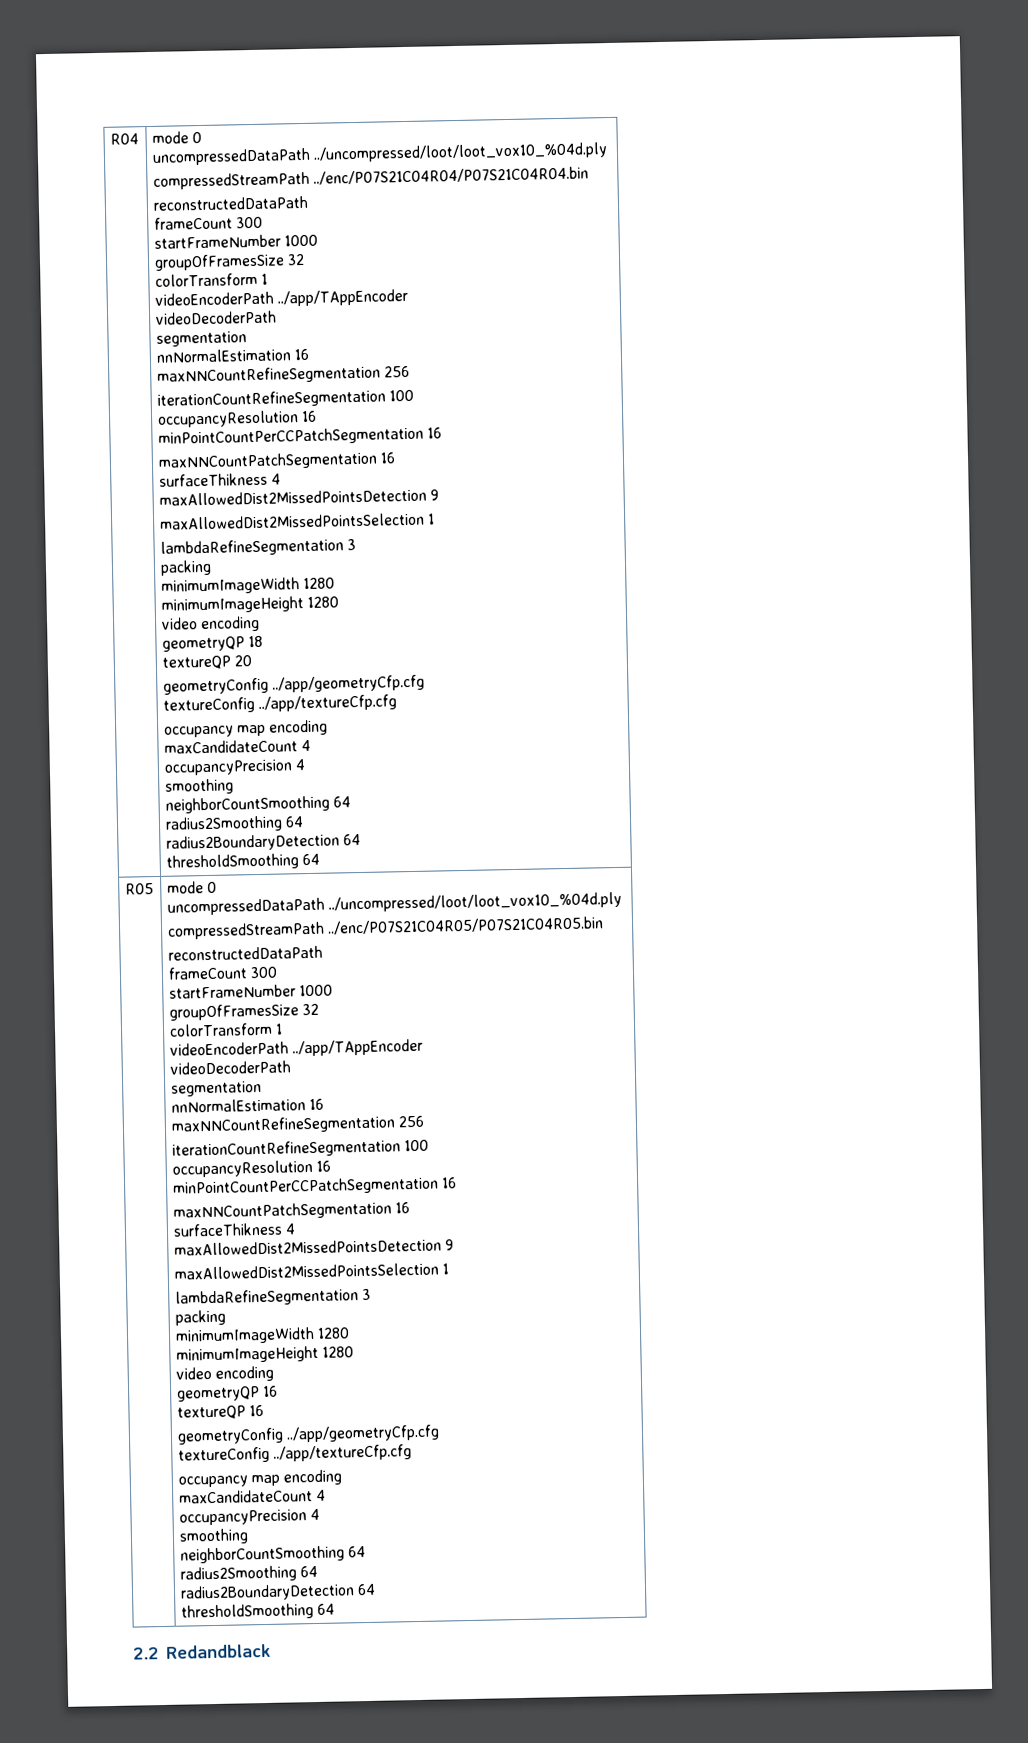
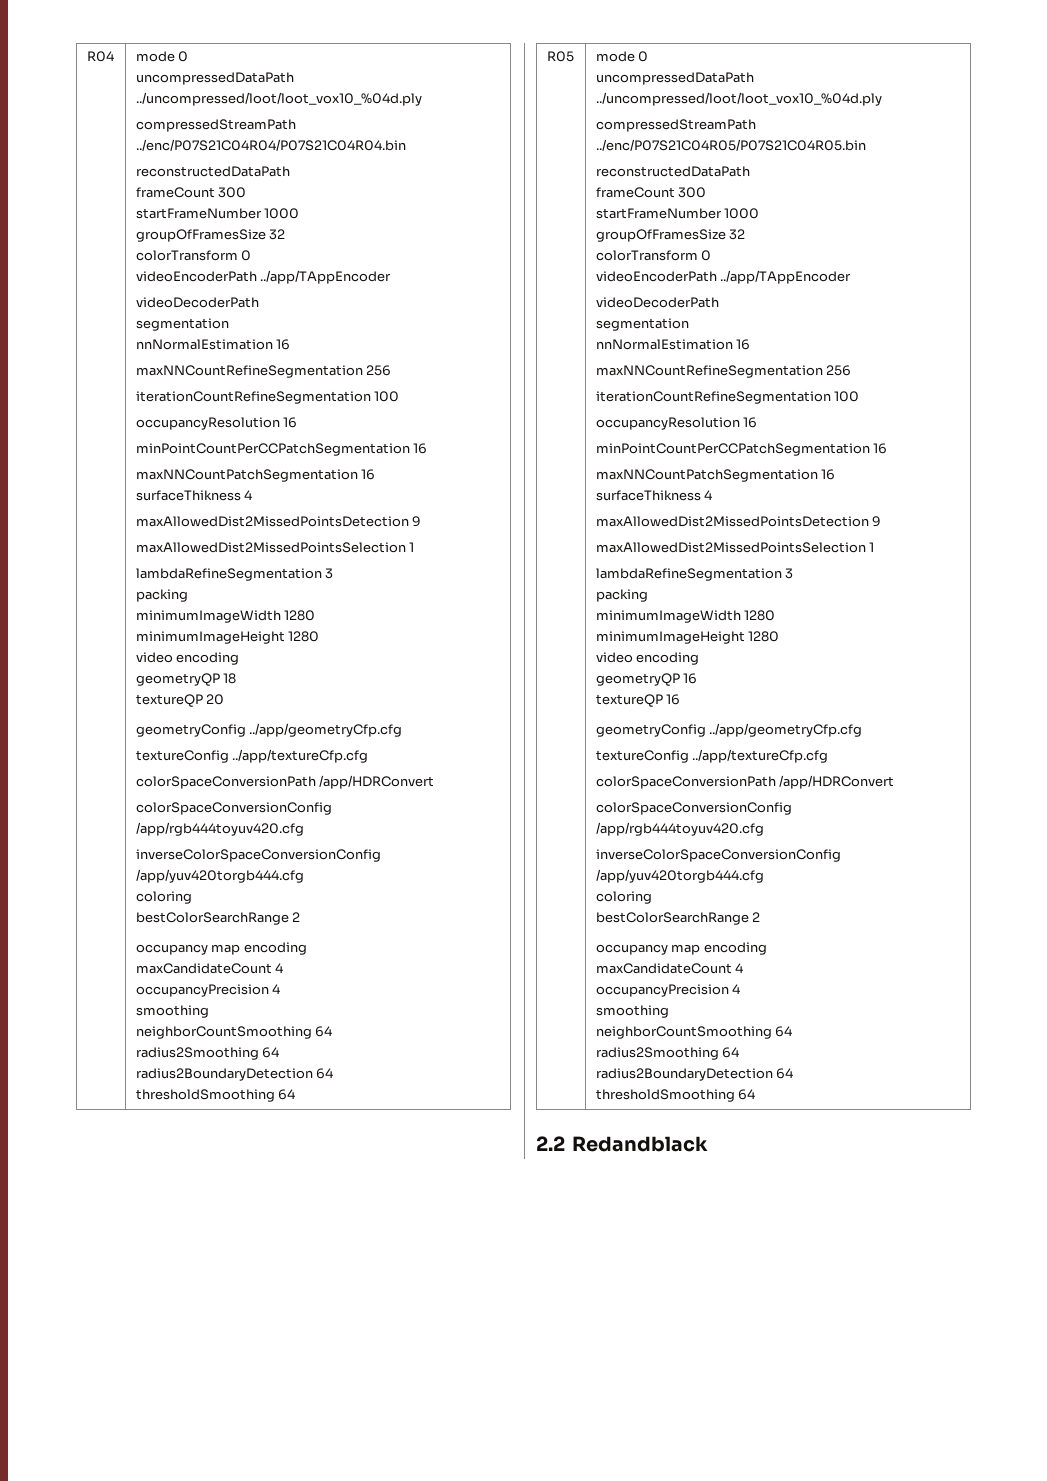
[261,273,269,285] 1 -> [241,250,252,261] 0
(398, 703) none -> [135,775,435,789] [135,802,332,815] [135,822,304,836] [135,849,381,862] [135,869,304,883] [135,891,192,904] [135,912,301,925] // colorSpaceConversionPath /app/HDRConvert // colorSpaceConversionConfig /app/rgb444toyuv420.cfg // inverseColorSpaceConversionConfig /app/yuv420torgb444.cfg // coloring // bestColorSearchRange 2
[275,1023,284,1035] 1 -> [701,250,712,261] 0
(413, 1453) none -> [595,775,895,789] [595,802,792,815] [595,822,764,836] [595,849,841,862] [595,869,764,883] [595,891,652,904] [595,912,761,925] // colorSpaceConversionPath /app/HDRConvert // colorSpaceConversionConfig /app/rgb444toyuv420.cfg // inverseColorSpaceConversionConfig /app/yuv420torgb444.cfg // coloring // bestColorSearchRange 2

